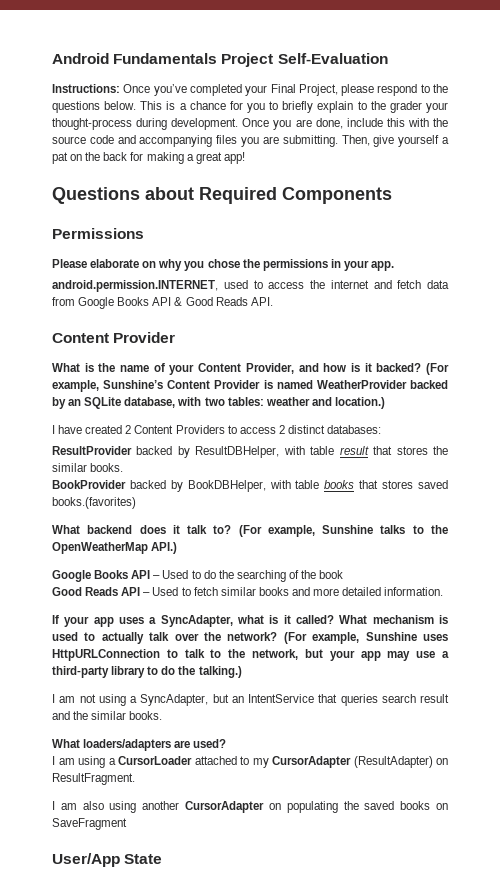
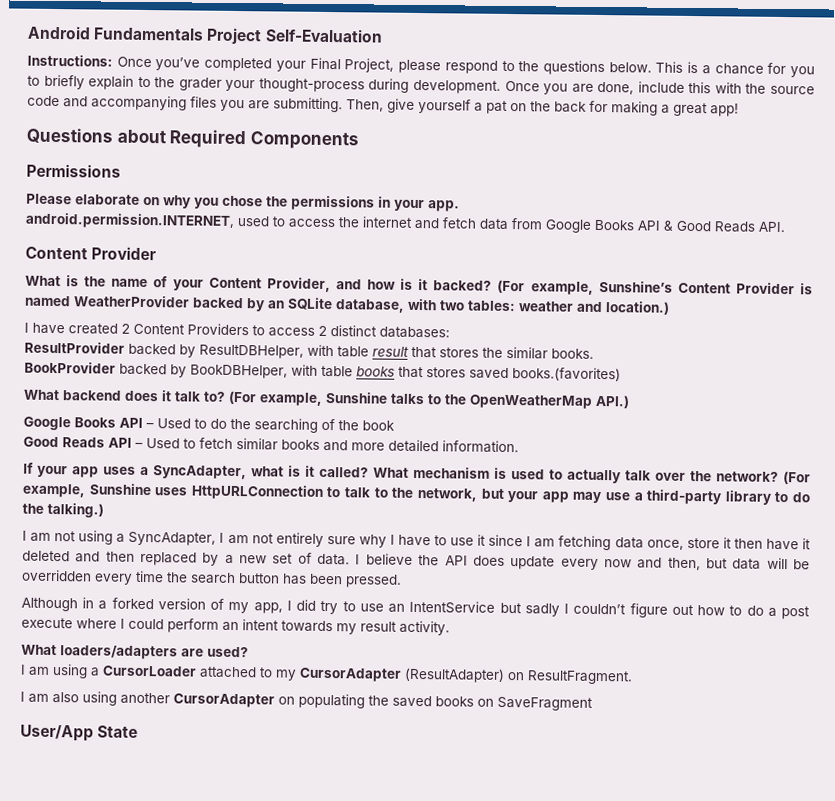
[212,694,449,706] [52,711,163,720] but an IntentService that queries search result and the similar books. -> [219,532,811,551] [22,550,810,571] [21,569,402,588] [21,597,811,620] [21,617,450,636] I am not entirely sure why I have to use it since I am fetching data once, store it then have it deleted and then replaced by a new set of data. I believe the API does update every now and then, but data will be overridden every time the search button has been pressed. // Although in a forked version of my app, I did try to use an IntentService but sadly I couldn’t figure out how to do a post execute where I could perform an intent towards my result activity.

